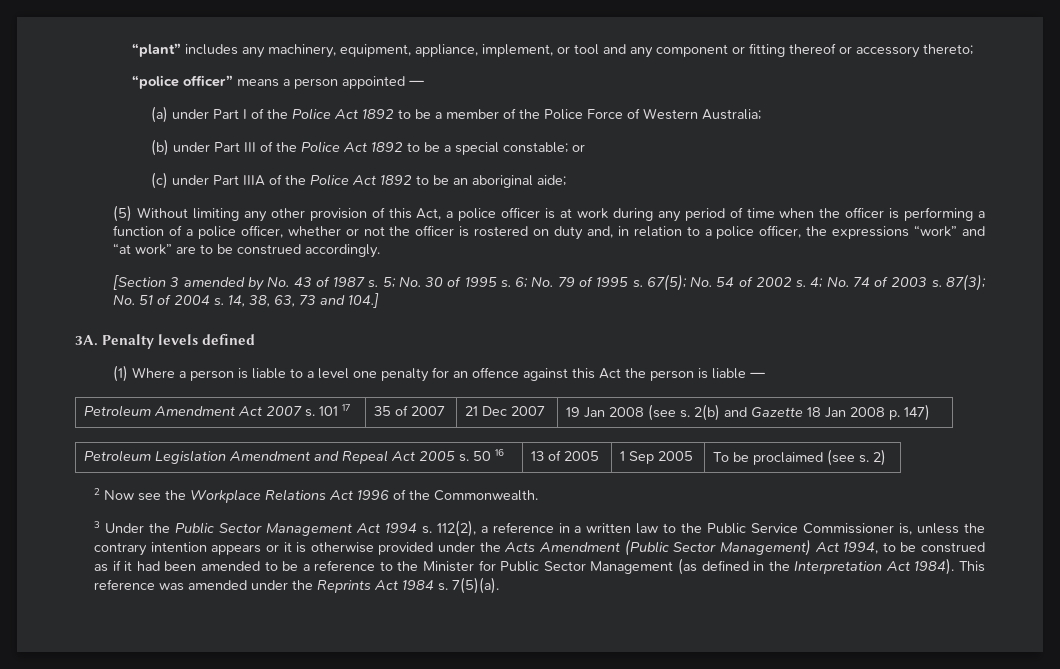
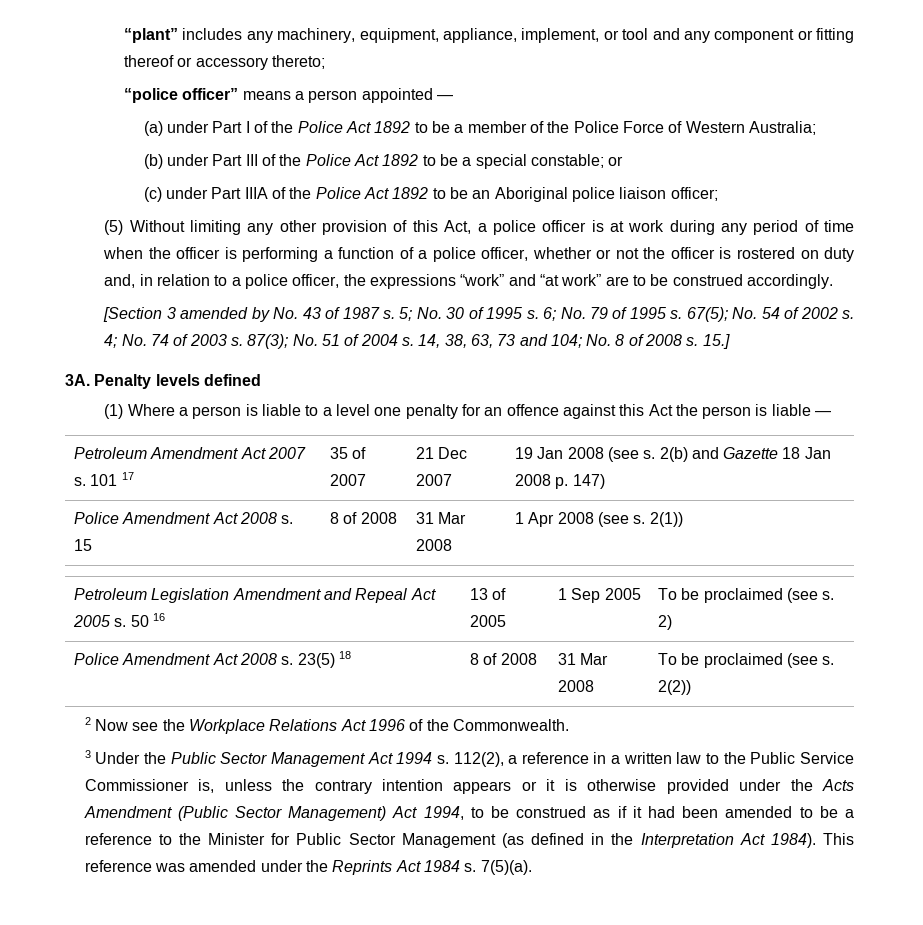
[472,175,567,188] aboriginal aide; -> [494,187,718,202] Aboriginal police liaison officer;
[348,293,380,308] 104.] -> [550,334,730,349] 104; No. 8 of 2008 s. 15.]
(930, 412) none -> [73,512,294,524] [73,539,92,551] [329,512,397,524] [415,512,467,524] [415,539,452,551] [514,512,683,527] // Police Amendment Act 2008 s. 15 | 8 of 2008 | 31 Mar 2008 | 1 Apr 2008 (see s. 2(1))
(886, 457) none -> [73,651,351,668] [469,653,537,665] [557,653,609,665] [557,680,594,692] [657,653,835,668] [657,680,691,695] // Police Amendment Act 2008 s. 23(5) 18 | 8 of 2008 | 31 Mar 2008 | To be proclaimed (see s. 2(2))

